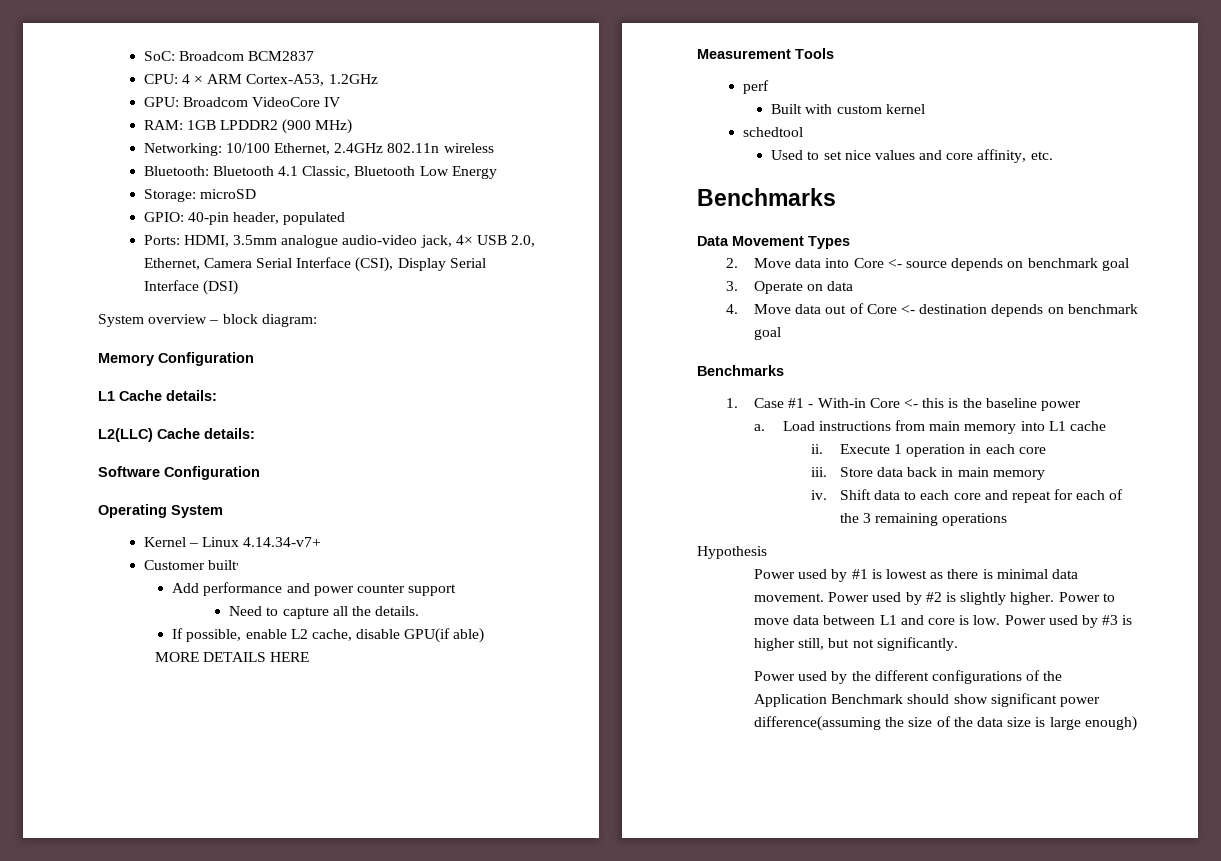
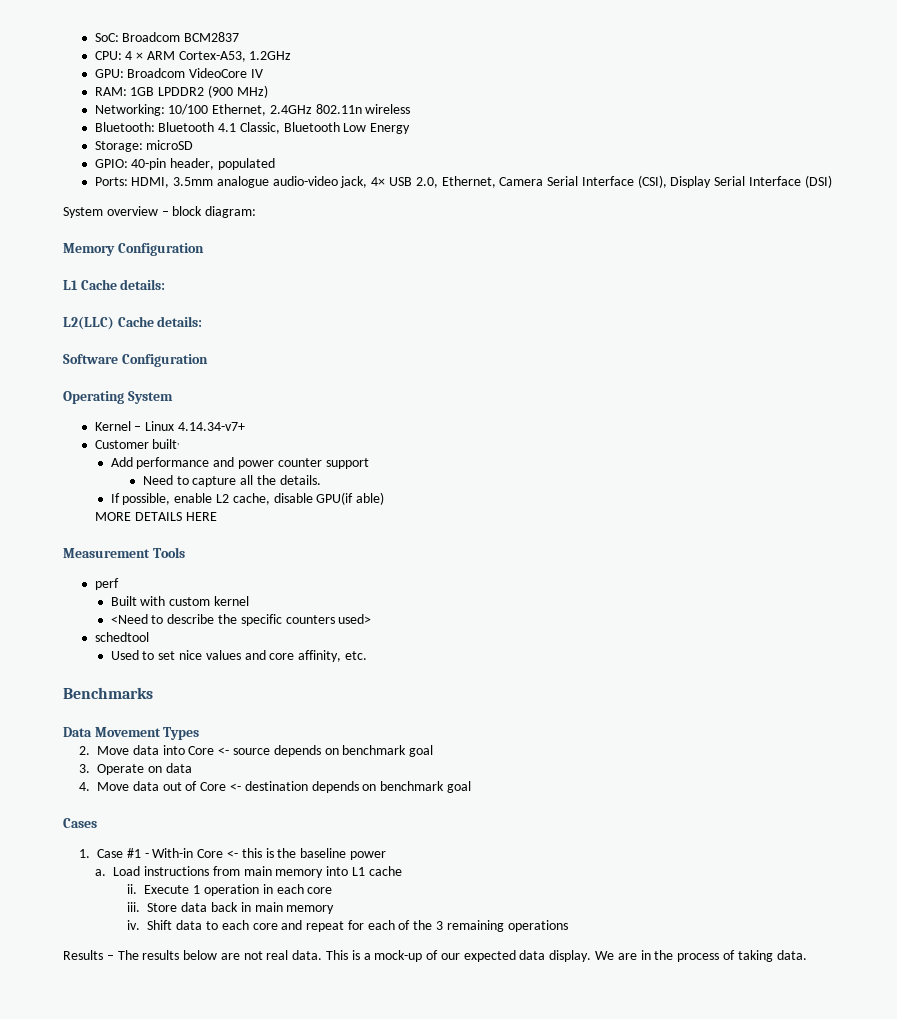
(925, 109) none -> [110,614,372,626] // <Need to describe the specific counters used>
[697,365,784,376] Benchmarks -> [63,818,97,828] Cases
[697,546,767,559] [754,569,1078,582] [754,592,1115,605] [754,615,1133,628] [754,637,958,651] [754,670,1063,684] [754,693,1101,707] [754,716,1137,731] Hypothesis // Power used by #1 is lowest as there is minimal data movement. Power used by #2 is slightly higher. Power to move data between L1 and core is low. Power used by #3 is higher still, but not significantly. // Power used by the different configurations of the Application Benchmark should show significant power difference(assuming the size of the data size is large enough) -> [63,950,807,962] Results – The results below are not real data. This is a mock-up of our expected data display. We are in the process of taking data.

